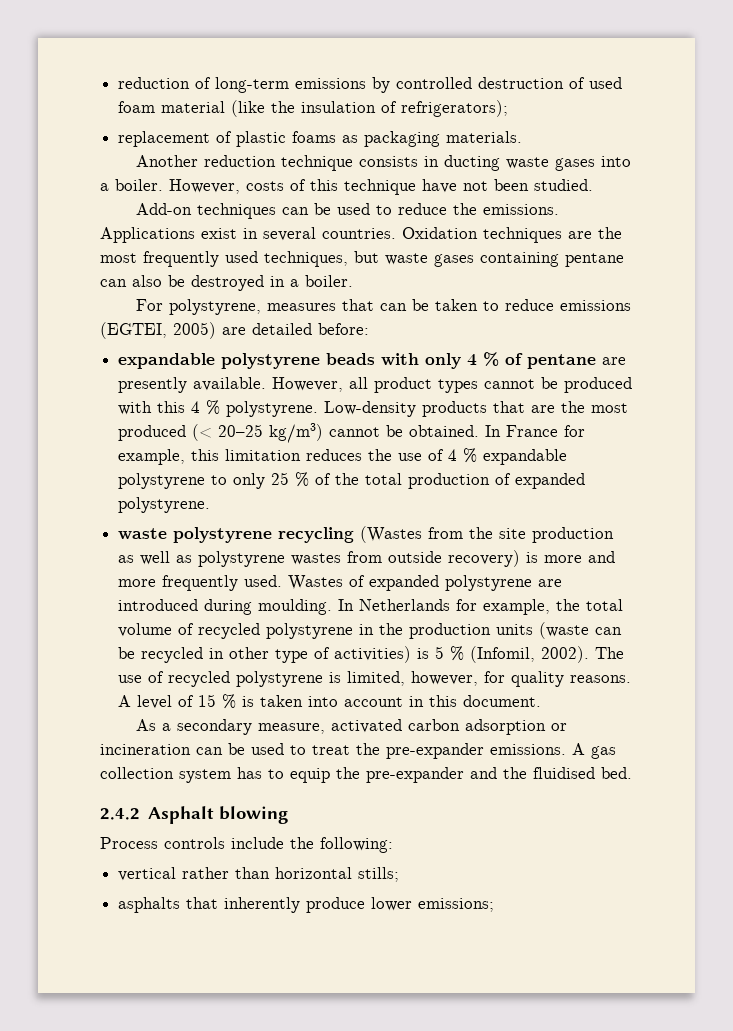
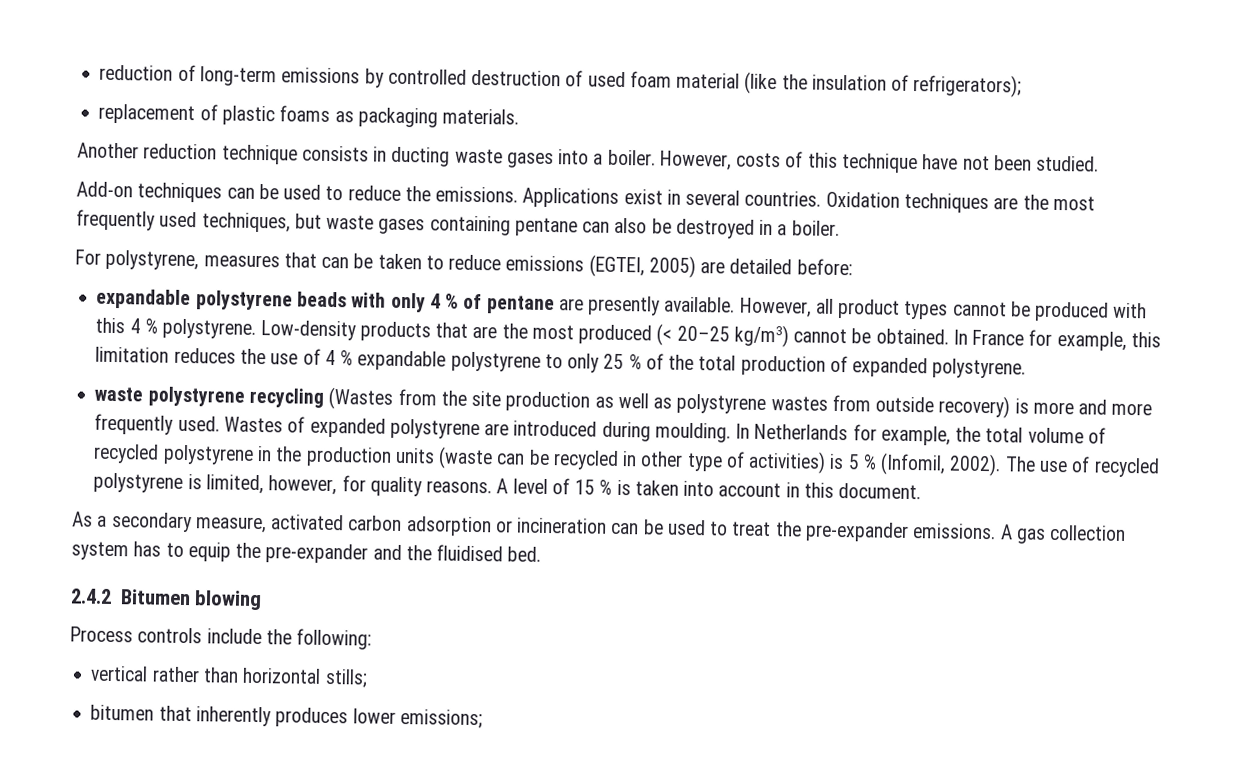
[148,806,215,824] Asphalt -> [119,589,191,606] Bitumen
[118,897,181,913] asphalts -> [90,704,155,721] bitumen
[306,897,366,913] produce -> [275,707,349,728] produces

